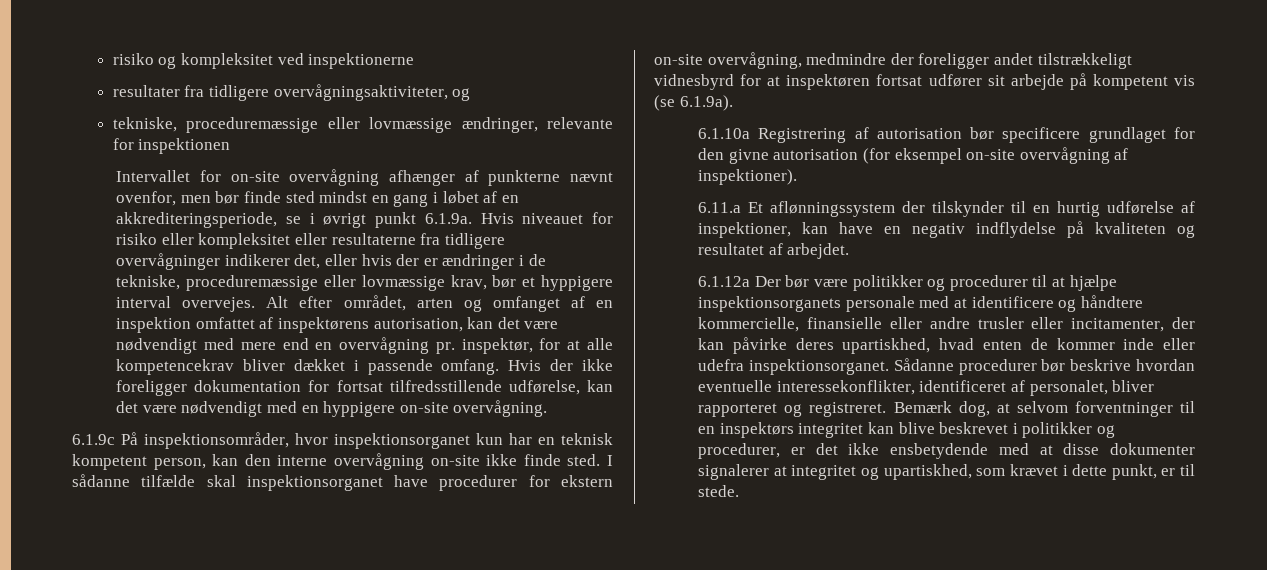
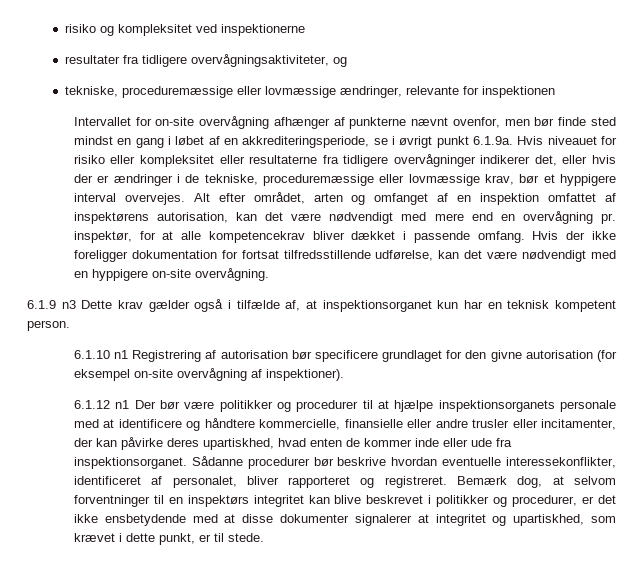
[72,432,328,449] 6.1.9c På inspektionsområder, hvor -> [27,299,317,312] 6.1.9 n3 Dette krav gælder også i tilfælde af, at
[153,453,614,470] [72,474,613,491] [654,52,1132,69] [654,73,1195,90] [654,95,733,111] [698,128,751,139] person, kan den interne overvågning on-site ikke finde sted. I sådanne tilfælde skal inspektionsorganet have procedurer for ekstern on-site overvågning, medmindre der foreligger andet tilstrækkeligt vidnesbyrd for at inspektøren fortsat udfører sit arbejde på kompetent vis (se 6.1.9a). // 6.1.10a -> [27,320,70,331] [73,350,129,359] person. // 6.1.10 n1
[698,201,1195,217] [698,221,1195,238] [698,243,850,259] [698,276,751,287] 6.11.a Et aflønningssystem der tilskynder til en hurtig udførelse af inspektioner, kan have en negativ indflydelse på kvaliteten og resultatet af arbejdet. // 6.1.12a -> [73,400,130,409] 6.1.12 n1
[698,359,745,371] udefra -> [470,438,512,447] ude fra

